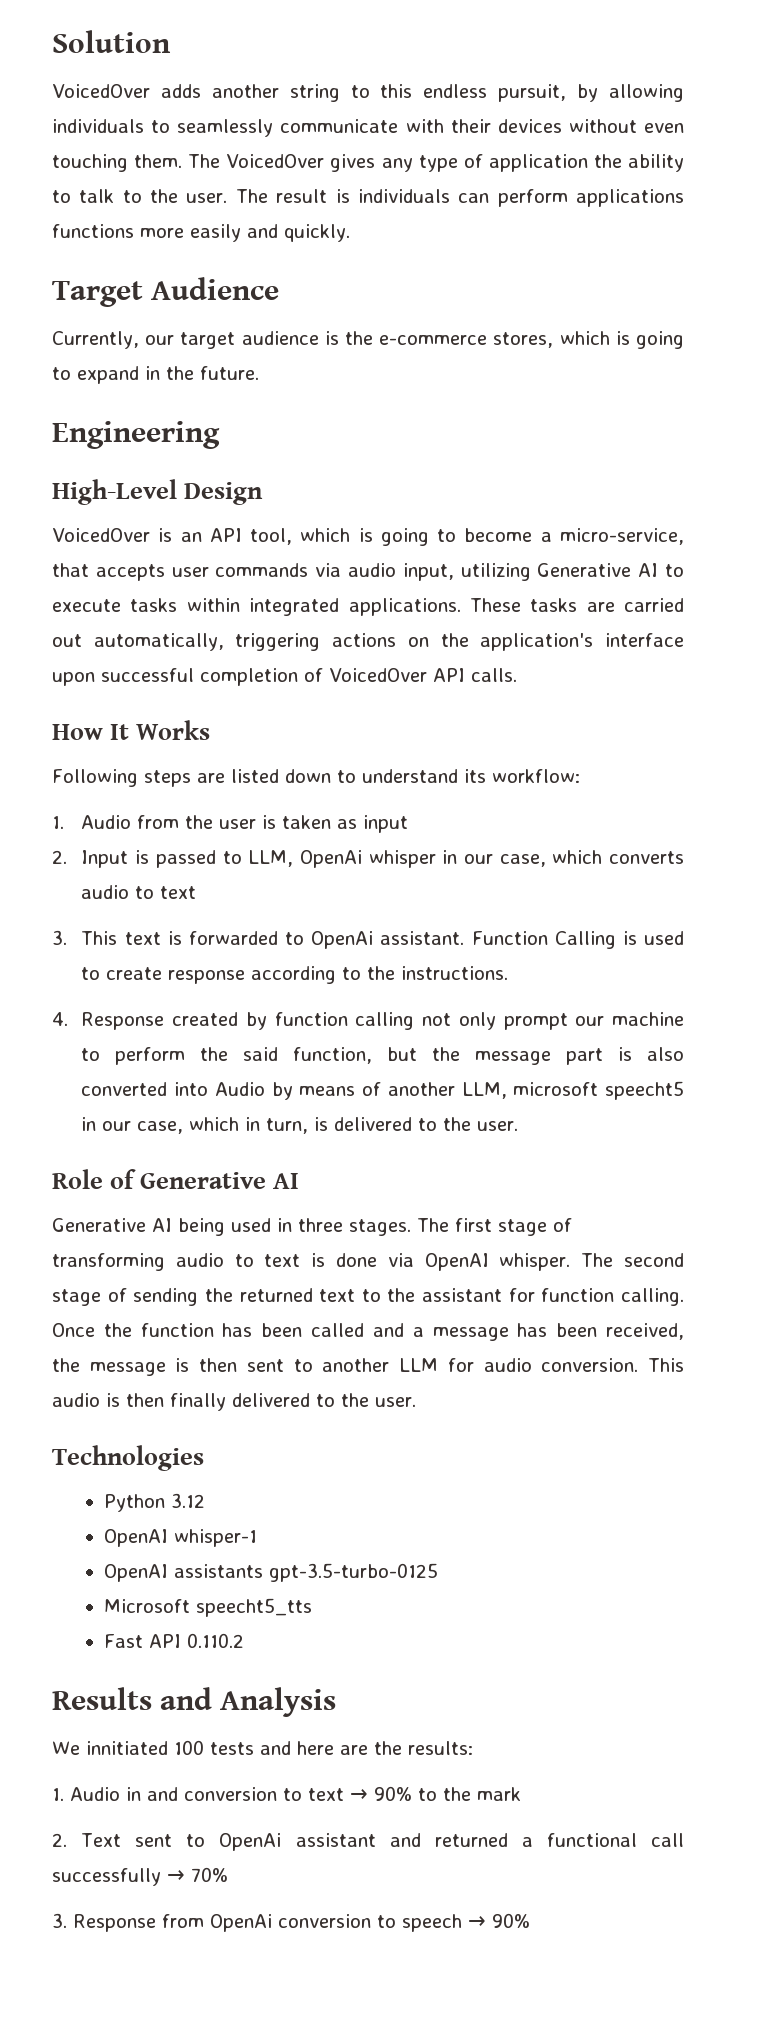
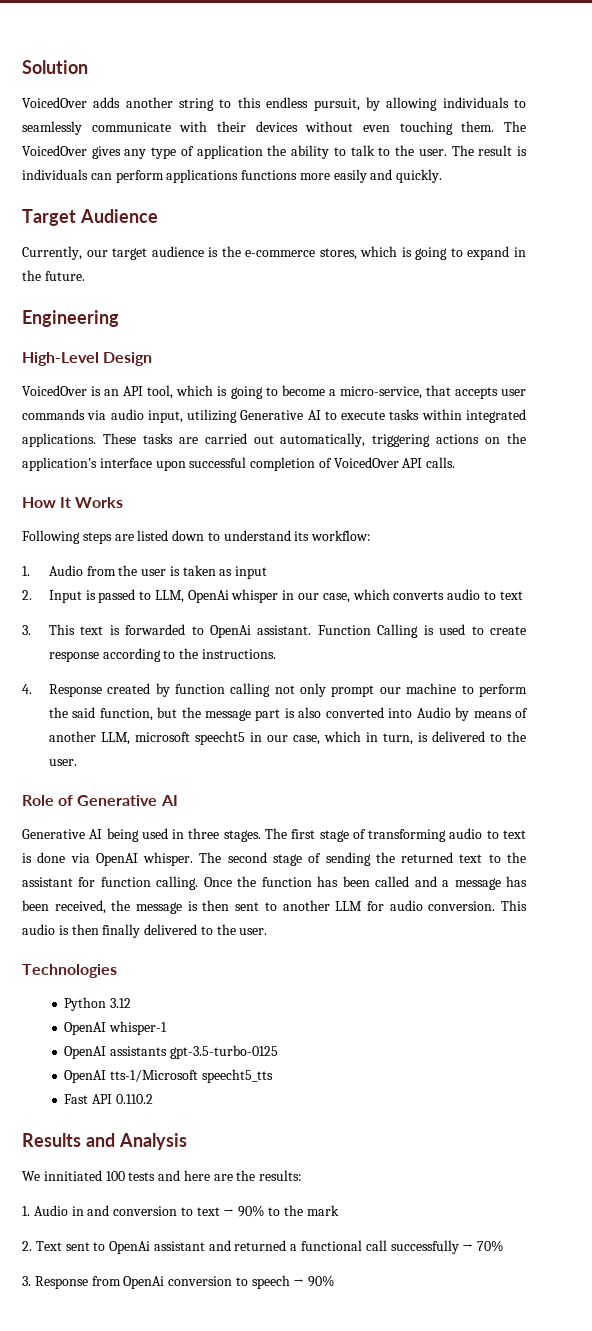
[103,1599,190,1613] Microsoft -> [64,1070,198,1083] OpenAI tts-1/Microsoft

